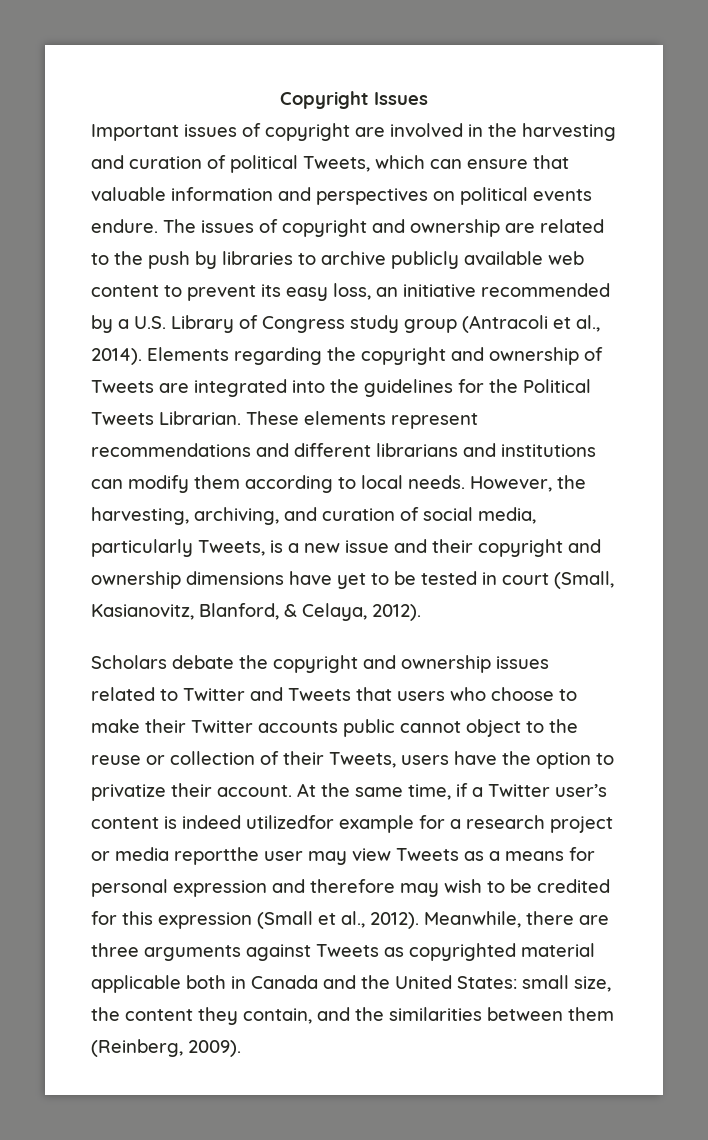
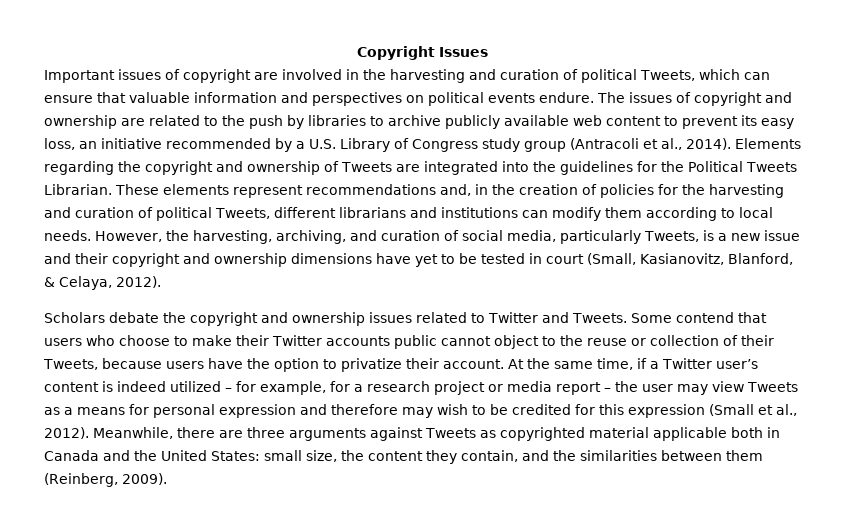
[256,443,289,457] and -> [440,184,784,198] [44,207,270,221] and, in the creation of policies for the harvesting and curation of political Tweets,
[288,688,351,701] Tweets -> [571,312,734,323] Tweets. Some contend
(396, 760) none -> [101,358,162,369] because
[246,815,414,833] utilizedfor example -> [170,381,326,395] utilized – for example,
[174,847,259,865] reportthe -> [556,381,638,395] report – the

